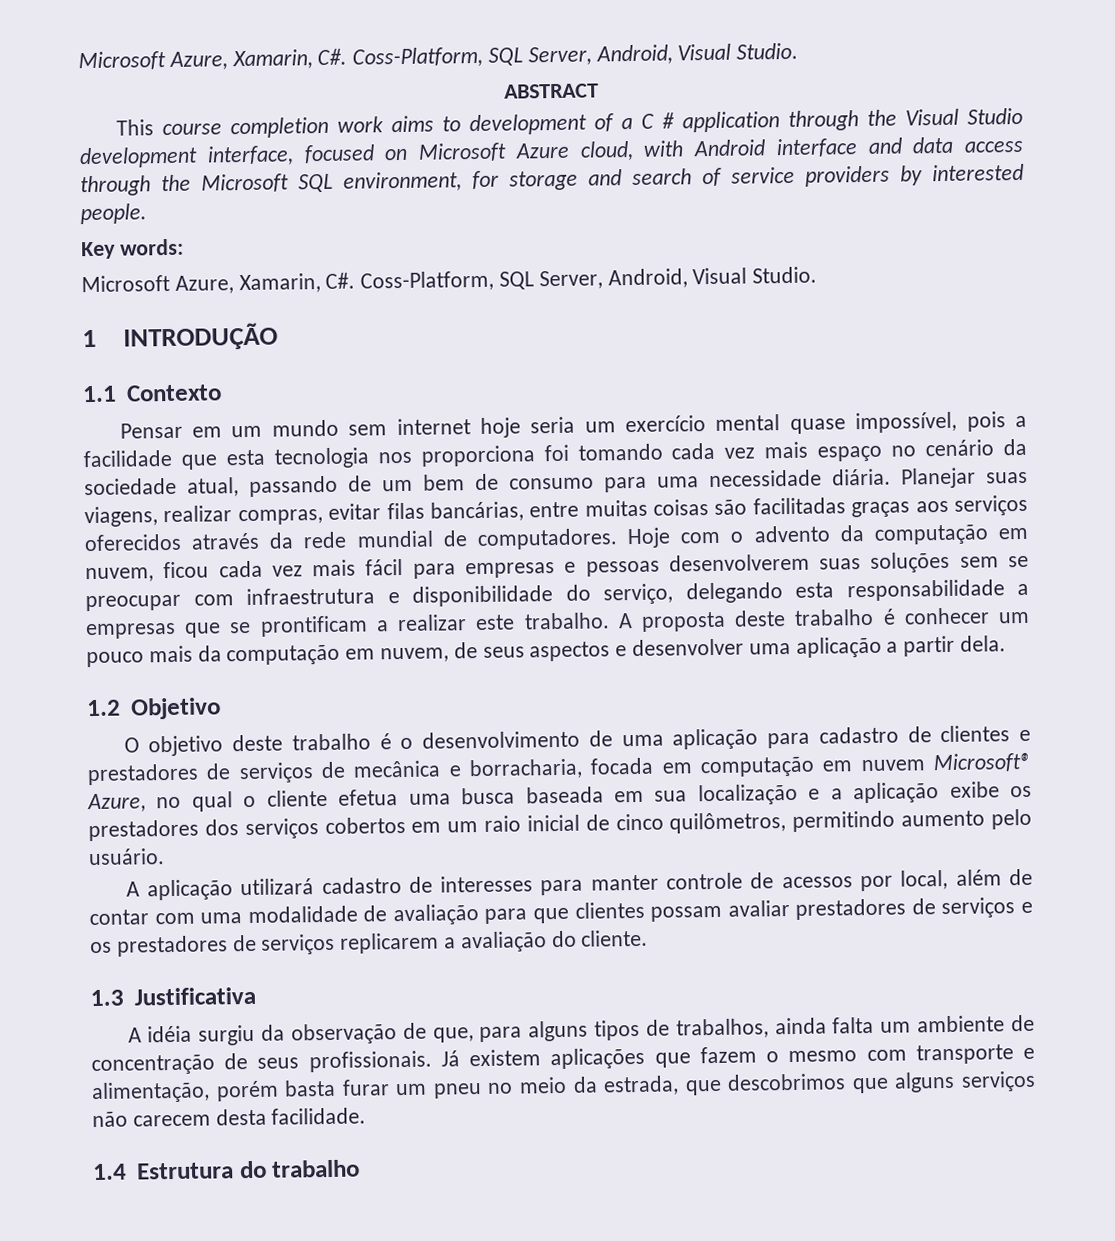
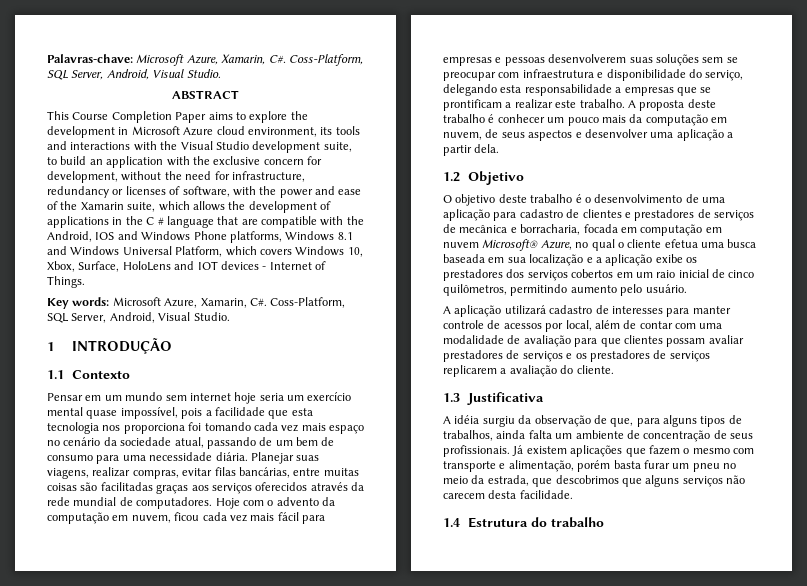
(78, 61) none -> [47,54,133,63] Palavras-chave:
[161,107,1023,139] [79,136,1023,169] [80,163,1024,197] [80,203,147,225] course completion work aims to development of a C # application through the Visual Studio development interface, focused on Microsoft Azure cloud, with Android interface and data access through the Microsoft SQL environment, for storage and search of service providers by interested people. -> [72,111,308,123] [47,126,360,138] [47,141,352,153] [47,156,322,168] [47,171,305,183] [47,186,362,198] [47,201,331,213] [47,216,364,228] [47,231,353,243] [47,246,363,257] [47,261,326,272] [47,276,85,288] Course Completion Paper aims to explore the development in Microsoft Azure cloud environment, its tools and interactions with the Visual Studio development suite, to build an application with the exclusive concern for development, without the need for infrastructure, redundancy or licenses of software, with the power and ease of the Xamarin suite, which allows the development of applications in the C # language that are compatible with the Android, IOS and Windows Phone platforms, Windows 8.1 and Windows Universal Platform, which covers Windows 10, Xbox, Surface, HoloLens and IOT devices - Internet of Things.
(184, 247) // -> (110, 301) none

